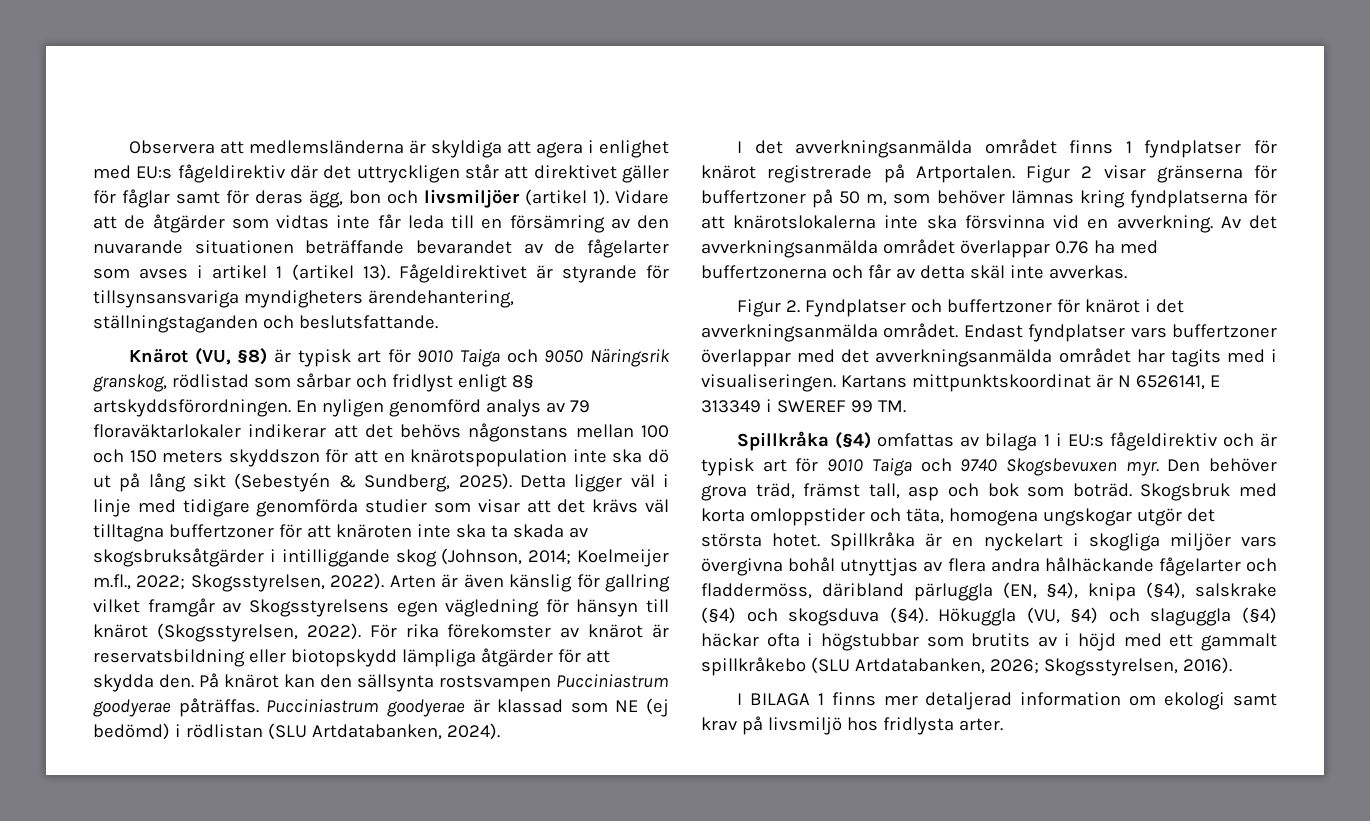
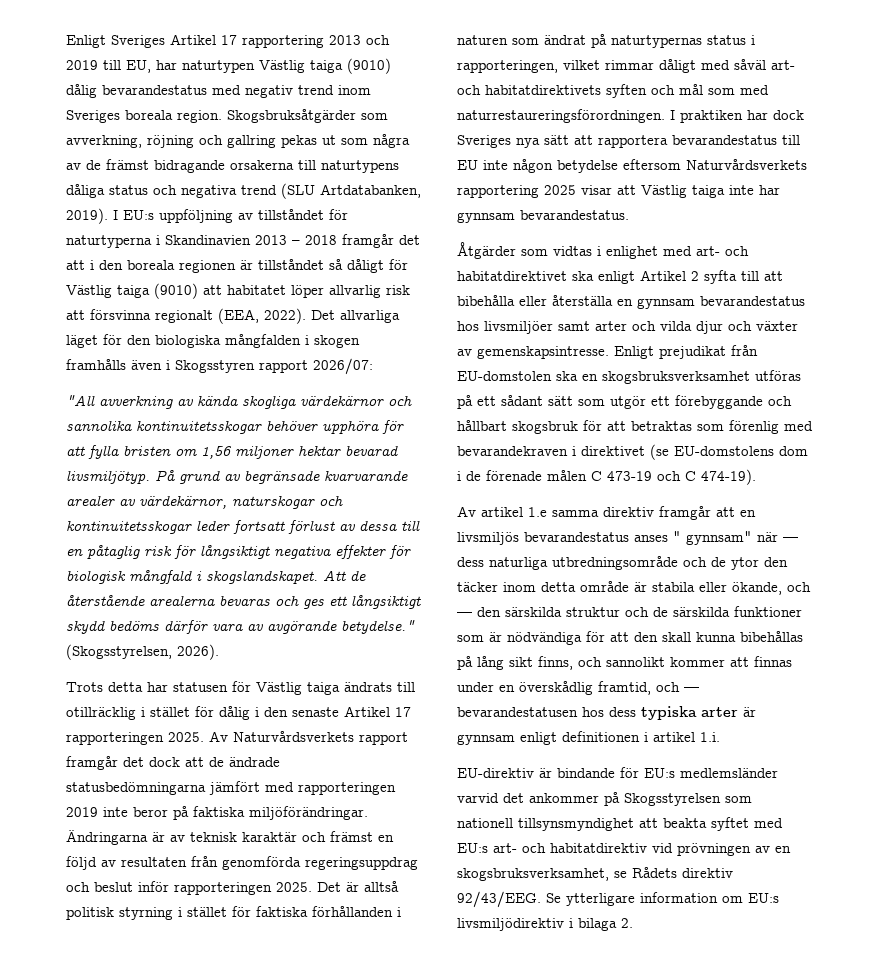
[128,140,669,158] [93,164,669,183] [93,189,669,208] [93,214,669,233] [93,239,669,258] [93,264,670,283] [93,290,514,308] [93,315,438,333] [128,348,670,367] [93,373,534,392] [93,399,590,417] [93,423,669,442] [93,449,670,467] [93,472,669,492] [93,499,669,517] [93,524,588,542] [93,548,669,567] [93,573,670,592] [93,598,669,617] [93,623,669,642] [93,648,610,667] [93,673,669,692] [93,698,669,717] [93,723,500,740] [736,139,1277,158] [701,164,1277,183] [701,189,1277,208] [701,215,1277,233] [701,239,1158,258] [701,264,1127,279] [736,299,1184,317] [701,323,1277,342] [701,348,1277,367] [701,374,1220,392] [701,399,906,413] [736,431,1277,451] [701,458,1277,476] [701,483,1277,501] [701,508,1215,526] [701,532,1277,551] [701,557,1277,576] [701,582,1277,601] [701,607,1277,626] [701,633,1277,651] [701,657,1232,676] [736,692,1277,710] [701,716,1003,735] Observera att medlemsländerna är skyldiga att agera i enlighet med EU:s fågeldirektiv där det uttryckligen står att direktivet gäller för fåglar samt för deras ägg, bon och livsmiljöer (artikel 1). Vidare att de åtgärder som vidtas inte får leda till en försämring av den nuvarande situationen beträffande bevarandet av de fågelarter som avses i artikel 1 (artikel 13). Fågeldirektivet är styrande för tillsynsansvariga myndigheters ärendehantering, ställningstaganden och beslutsfattande. // Knärot (VU, §8) är typisk art för 9010 Taiga och 9050 Näringsrik granskog, rödlistad som sårbar och fridlyst enligt 8§ artskyddsförordningen. En nyligen genomförd analys av 79 floraväktarlokaler indikerar att det behövs någonstans mellan 100 och 150 meters skyddszon för att en knärotspopulation inte ska dö ut på lång sikt (Sebestyén & Sundberg, 2025). Detta ligger väl i linje med tidigare genomförda studier som visar att det krävs väl tilltagna buffertzoner för att knäroten inte ska ta skada av skogsbruksåtgärder i intilliggande skog (Johnson, 2014; Koelmeijer m.fl., 2022; Skogsstyrelsen, 2022). Arten är även känslig för gallring vilket framgår av Skogsstyrelsens egen vägledning för hänsyn till knärot (Skogsstyrelsen, 2022). För rika förekomster av knärot är reservatsbildning eller biotopskydd lämpliga åtgärder för att skydda den. På knärot kan den sällsynta rostsvampen Pucciniastrum goodyerae påträffas. Pucciniastrum goodyerae är klassad som NE (ej bedömd) i rödlistan (SLU Artdatabanken, 2024). // I det avverkningsanmälda området finns 1 fyndplatser för knärot registrerade på Artportalen. Figur 2 visar gränserna för buffertzoner på 50 m, som behöver lämnas kring fyndplatserna för att knärotslokalerna inte ska försvinna vid en avverkning. Av det avverkningsanmälda området överlappar 0.76 ha med buffertzonerna och får av detta skäl inte avverkas. // Figur 2. Fyndplatser och buffertzoner för knärot i det avverkningsanmälda området. Endast fyndplatser vars buffertzoner överlappar med det avverkningsanmälda området har tagits med i visualiseringen. Kartans mittpunktskoordinat är N 6526141, E 313349 i SWEREF 99 TM. // Spillkråka (§4) omfattas av bilaga 1 i EU:s fågeldirektiv och är typisk art för 9010 Taiga och 9740 Skogsbevuxen myr. Den behöver grova träd, främst tall, asp och bok som boträd. Skogsbruk med korta omloppstider och täta, homogena ungskogar utgör det största hotet. Spillkråka är en nyckelart i skogliga miljöer vars övergivna bohål utnyttjas av flera andra hålhäckande fågelarter och fladdermöss, däribland pärluggla (EN, §4), knipa (§4), salskrake (§4) och skogsduva (§4). Hökuggla (VU, §4) och slaguggla (§4) häckar ofta i högstubbar som brutits av i höjd med ett gammalt spillkråkebo (SLU Artdatabanken, 2026; Skogsstyrelsen, 2016). // I BILAGA 1 finns mer detaljerad information om ekologi samt krav på livsmiljö hos fridlysta arter. -> [66,34,390,48] [66,58,391,74] [66,84,371,98] [66,109,388,123] [66,134,410,148] [66,159,399,173] [66,183,421,199] [66,208,348,224] [66,234,420,248] [66,259,408,273] [66,283,410,299] [66,308,400,324] [66,334,360,348] [66,358,373,375] [66,395,412,409] [66,420,404,434] [66,445,398,459] [66,470,408,484] [66,495,343,509] [66,520,420,534] [66,545,411,559] [66,570,366,584] [66,595,421,609] [66,620,415,634] [66,644,219,660] [66,681,415,695] [66,706,411,720] [66,731,408,745] [66,756,280,770] [66,781,396,795] [66,806,368,820] [66,830,394,845] [66,856,418,870] [66,881,399,895] [66,906,401,920] [457,34,755,48] [457,59,795,73] [457,84,769,98] [457,109,804,123] [457,135,800,148] [457,159,807,173] [457,185,780,198] [457,210,629,223] [457,242,749,259] [457,270,783,284] [457,295,805,309] [457,321,798,334] [457,345,758,359] [457,370,801,384] [457,395,792,409] [457,420,813,434] [457,444,808,460] [457,469,756,485] [457,506,756,520] [457,531,798,545] [457,556,788,570] [457,581,811,595] [457,606,802,617] [457,631,803,645] [457,656,792,670] [457,681,699,695] [457,706,756,720] [457,731,720,745] [457,767,778,778] [457,792,752,806] [457,817,783,831] [457,843,791,856] [457,867,733,881] [457,891,779,908] [457,918,633,931] Enligt Sveriges Artikel 17 rapportering 2013 och 2019 till EU, har naturtypen Västlig taiga (9010) dålig bevarandestatus med negativ trend inom Sveriges boreala region. Skogsbruksåtgärder som avverkning, röjning och gallring pekas ut som några av de främst bidragande orsakerna till naturtypens dåliga status och negativa trend (SLU Artdatabanken, 2019). I EU:s uppföljning av tillståndet för naturtyperna i Skandinavien 2013 – 2018 framgår det att i den boreala regionen är tillståndet så dåligt för Västlig taiga (9010) att habitatet löper allvarlig risk att försvinna regionalt (EEA, 2022). Det allvarliga läget för den biologiska mångfalden i skogen framhålls även i Skogsstyren rapport 2026/07: // "All avverkning av kända skogliga värdekärnor och sannolika kontinuitetsskogar behöver upphöra för att fylla bristen om 1,56 miljoner hektar bevarad livsmiljötyp. På grund av begränsade kvarvarande arealer av värdekärnor, naturskogar och kontinuitetsskogar leder fortsatt förlust av dessa till en påtaglig risk för långsiktigt negativa effekter för biologisk mångfald i skogslandskapet. Att de återstående arealerna bevaras och ges ett långsiktigt skydd bedöms därför vara av avgörande betydelse." (Skogsstyrelsen, 2026). // Trots detta har statusen för Västlig taiga ändrats till otillräcklig i stället för dålig i den senaste Artikel 17 rapporteringen 2025. Av Naturvårdsverkets rapport framgår det dock att de ändrade statusbedömningarna jämfört med rapporteringen 2019 inte beror på faktiska miljöförändringar. Ändringarna är av teknisk karaktär och främst en följd av resultaten från genomförda regeringsuppdrag och beslut inför rapporteringen 2025. Det är alltså politisk styrning i stället för faktiska förhållanden i naturen som ändrat på naturtypernas status i rapporteringen, vilket rimmar dåligt med såväl art- och habitatdirektivets syften och mål som med naturrestaureringsförordningen. I praktiken har dock Sveriges nya sätt att rapportera bevarandestatus till EU inte någon betydelse eftersom Naturvårdsverkets rapportering 2025 visar att Västlig taiga inte har gynnsam bevarandestatus. // Åtgärder som vidtas i enlighet med art- och habitatdirektivet ska enligt Artikel 2 syfta till att bibehålla eller återställa en gynnsam bevarandestatus hos livsmiljöer samt arter och vilda djur och växter av gemenskapsintresse. Enligt prejudikat från EU-domstolen ska en skogsbruksverksamhet utföras på ett sådant sätt som utgör ett förebyggande och hållbart skogsbruk för att betraktas som förenlig med bevarandekraven i direktivet (se EU-domstolens dom i de förenade målen C 473-19 och C 474-19). // Av artikel 1.e samma direktiv framgår att en livsmiljös bevarandestatus anses " gynnsam" när — dess naturliga utbredningsområde och de ytor den täcker inom detta område är stabila eller ökande, och — den särskilda struktur och de särskilda funktioner som är nödvändiga för att den skall kunna bibehållas på lång sikt finns, och sannolikt kommer att finnas under en överskådlig framtid, och — bevarandestatusen hos dess typiska arter är gynnsam enligt definitionen i artikel 1.i. // EU-direktiv är bindande för EU:s medlemsländer varvid det ankommer på Skogsstyrelsen som nationell tillsynsmyndighet att beakta syftet med EU:s art- och habitatdirektiv vid prövningen av en skogsbruksverksamhet, se Rådets direktiv 92/43/EEG. Se ytterligare information om EU:s livsmiljödirektiv i bilaga 2.

